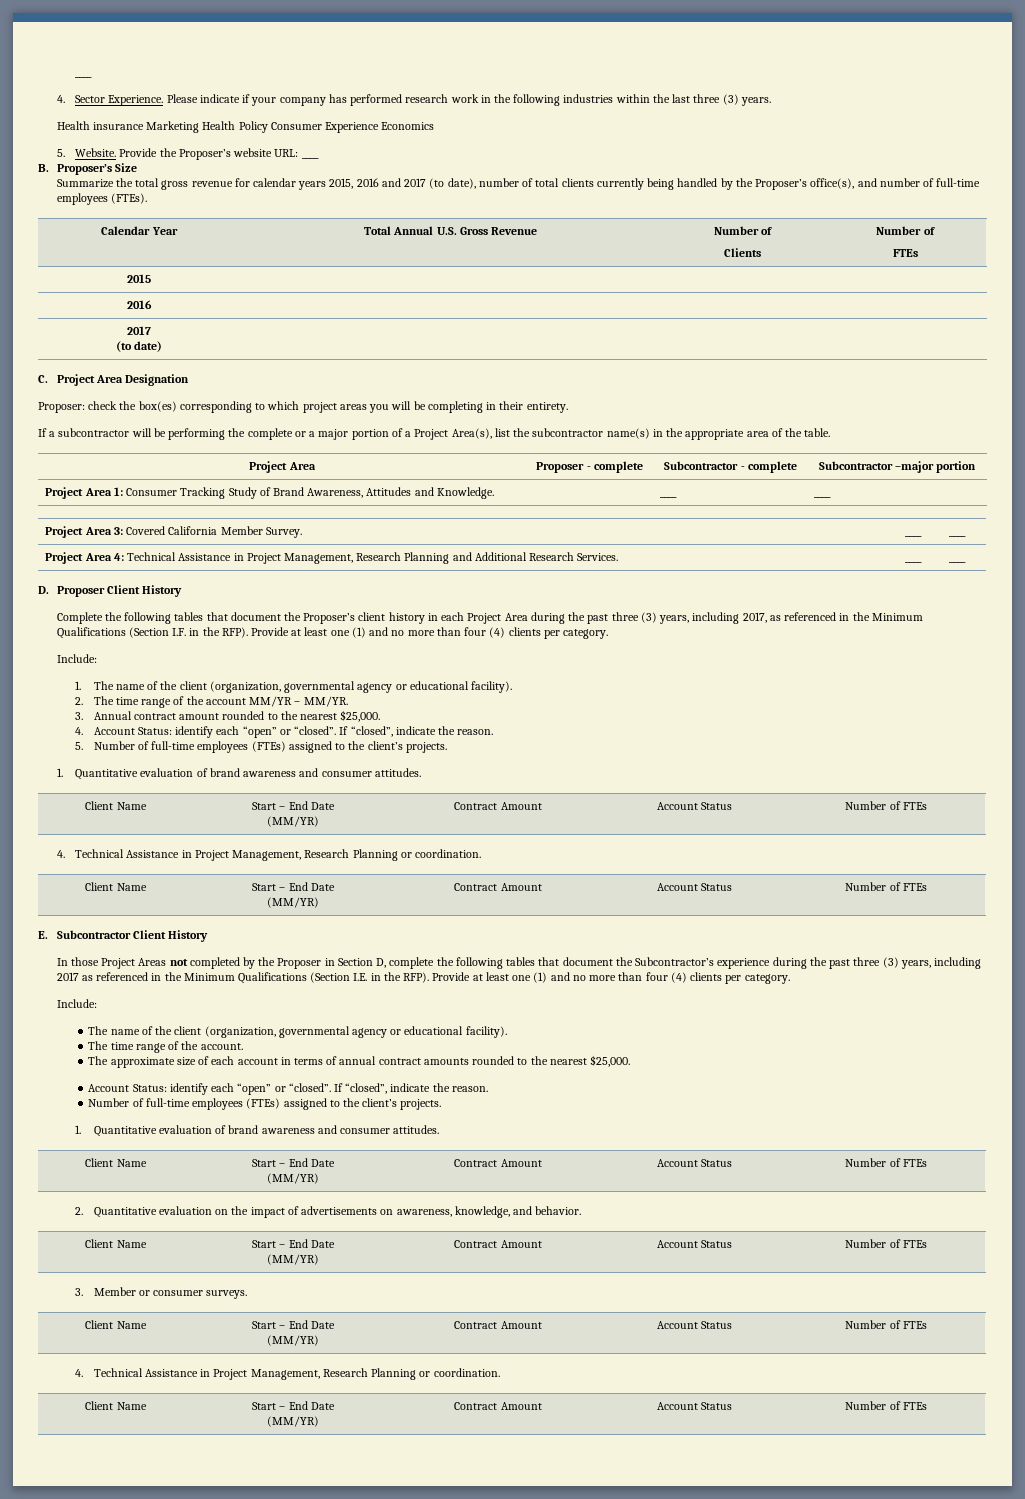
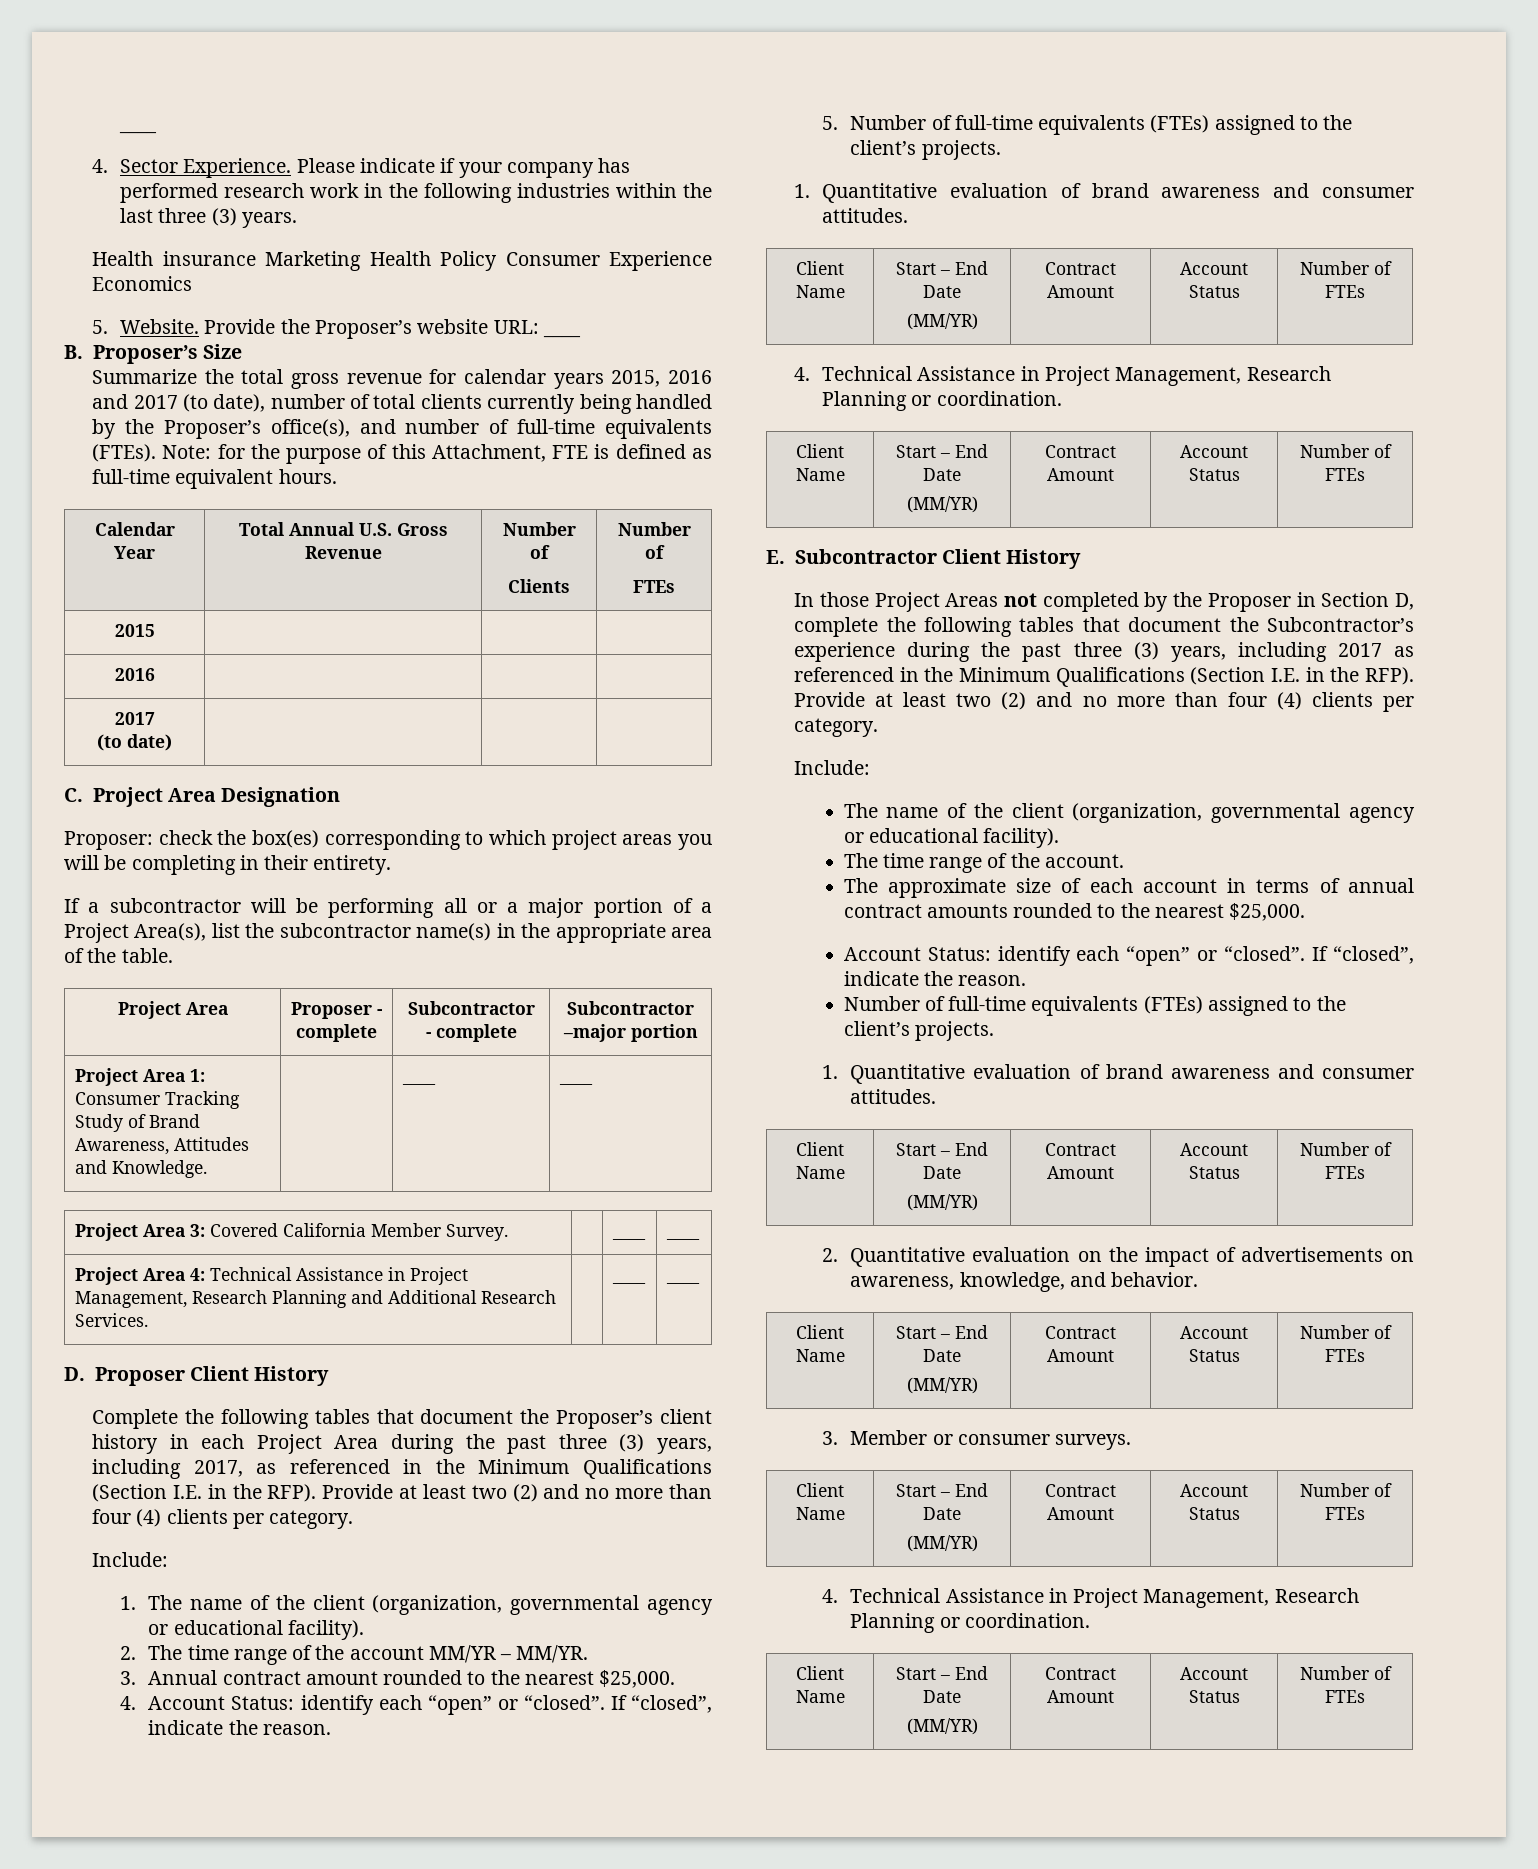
[56,193,108,205] employees -> [605,419,712,439] equivalents
(147, 198) none -> [162,444,713,464] [92,469,337,489] Note: for the purpose of this Attachment, FTE is defined as full-time equivalent hours.
[228,428,293,440] the complete -> [443,898,467,913] all
[172,627,366,638] I.F. in the RFP). Provide at least one (1) -> [172,1484,538,1502] I.E. in the RFP). Provide at least two (2)
[197,741,249,753] employees -> [1038,115,1146,135] equivalents
[512,972,548,983] one (1) -> [956,692,1027,710] two (2)
[192,1098,244,1110] employees -> [1031,996,1139,1016] equivalents

